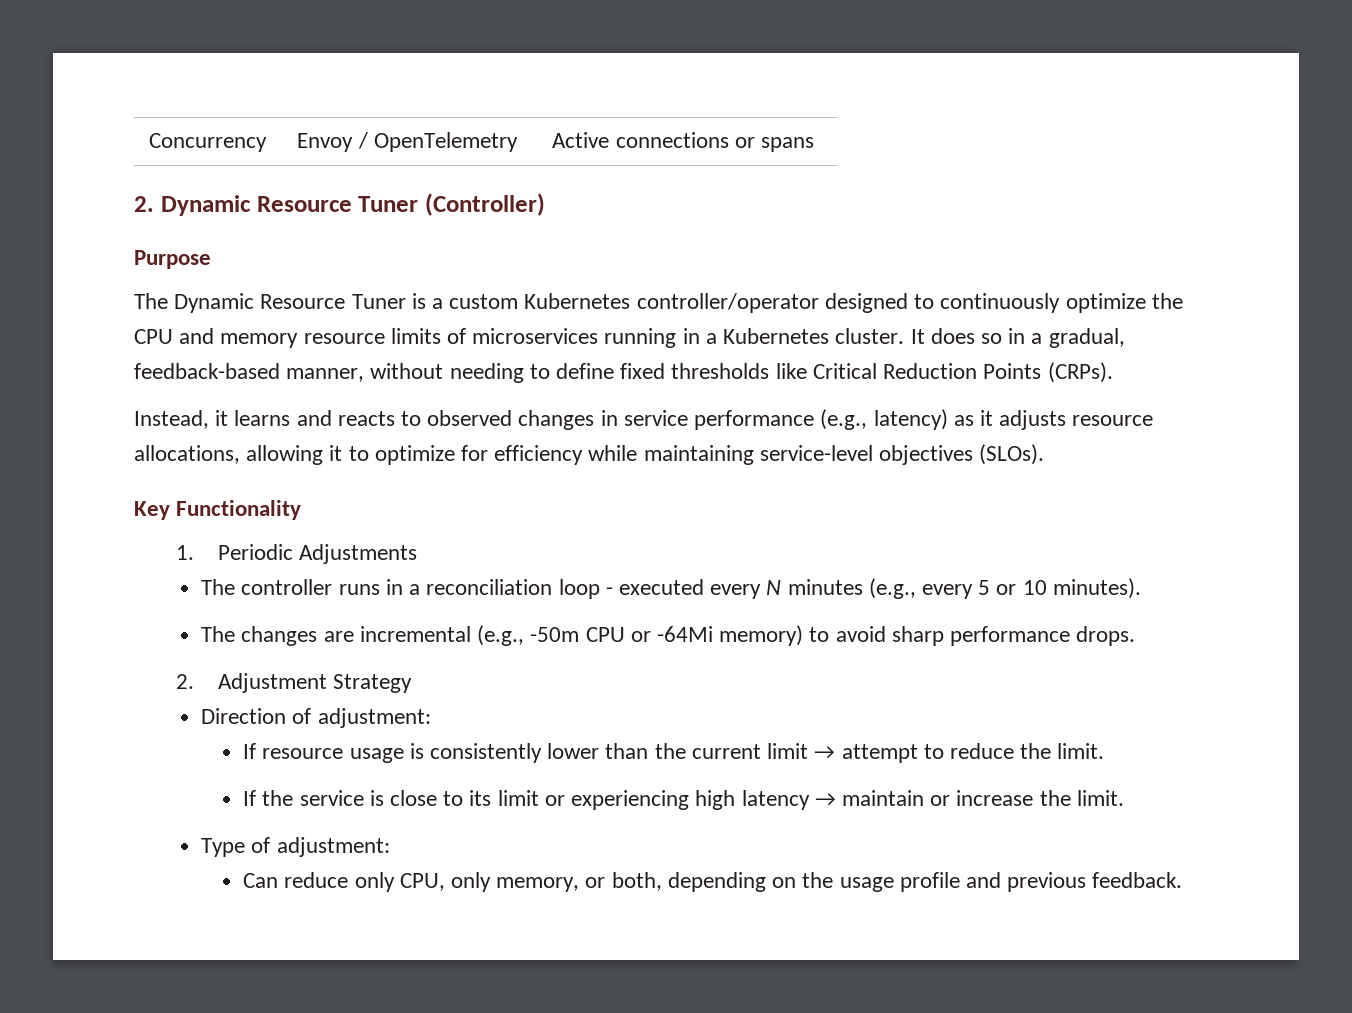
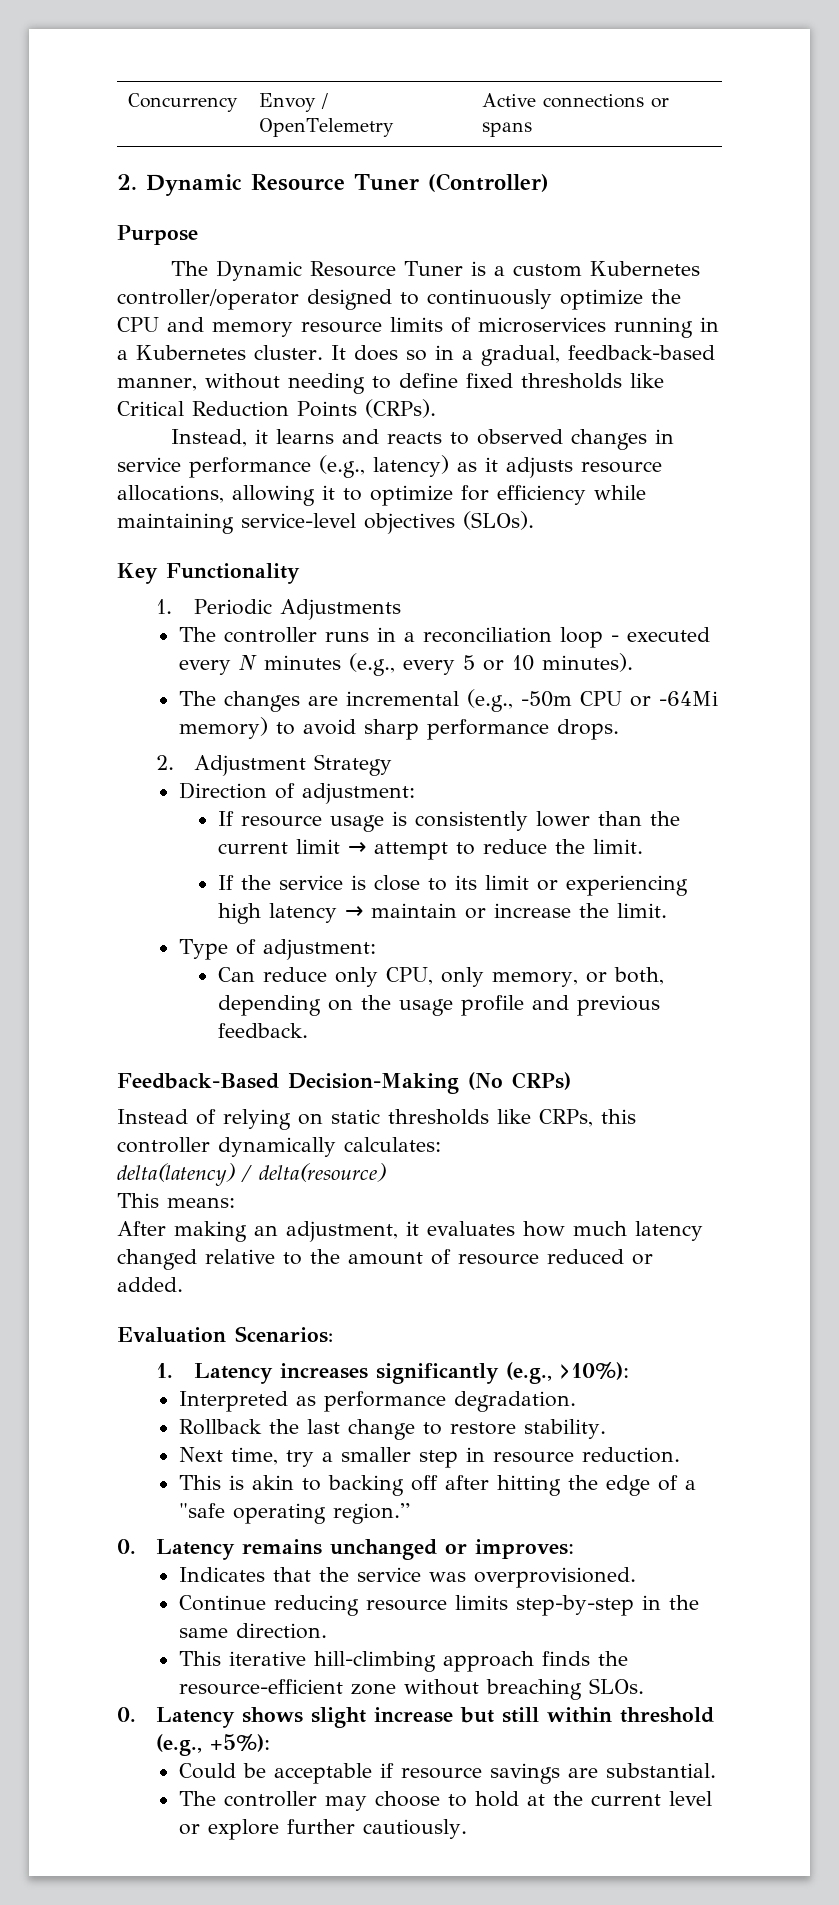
(1183, 880) none -> [117,1072,571,1094] [117,1109,636,1130] [117,1137,441,1157] [117,1163,386,1186] [117,1193,235,1208] [117,1221,703,1242] [117,1249,653,1270] [117,1277,183,1292] [117,1326,333,1343] [155,1362,630,1384] [179,1391,577,1412] [179,1419,607,1440] [179,1447,681,1468] [179,1475,697,1496] [179,1503,411,1524] [117,1539,574,1560] [179,1567,637,1588] [179,1595,700,1616] [179,1623,328,1639] [179,1651,629,1672] [179,1678,645,1700] [117,1707,714,1728] [155,1734,270,1756] [179,1763,717,1784] [179,1791,713,1811] [179,1819,468,1840] // Feedback-Based Decision-Making (No CRPs) // Instead of relying on static thresholds like CRPs, this controller dynamically calculates: // delta(latency) / delta(resource) // This means: // After making an adjustment, it evaluates how much latency changed relative to the amount of resource reduced or added. // Evaluation Scenarios: // 1. Latency increases significantly (e.g., >10%): // Interpreted as performance degradation. // Rollback the last change to restore stability. // Next time, try a smaller step in resource reduction. // This is akin to backing off after hitting the edge of a "safe operating region.” // 0. Latency remains unchanged or improves: // Indicates that the service was overprovisioned. // Continue reducing resource limits step-by-step in the same direction. // This iterative hill-climbing approach finds the resource-efficient zone without breaching SLOs. // 0. Latency shows slight increase but still within threshold (e.g., +5%): // Could be acceptable if resource savings are substantial. // The controller may choose to hold at the current level or explore further cautiously.

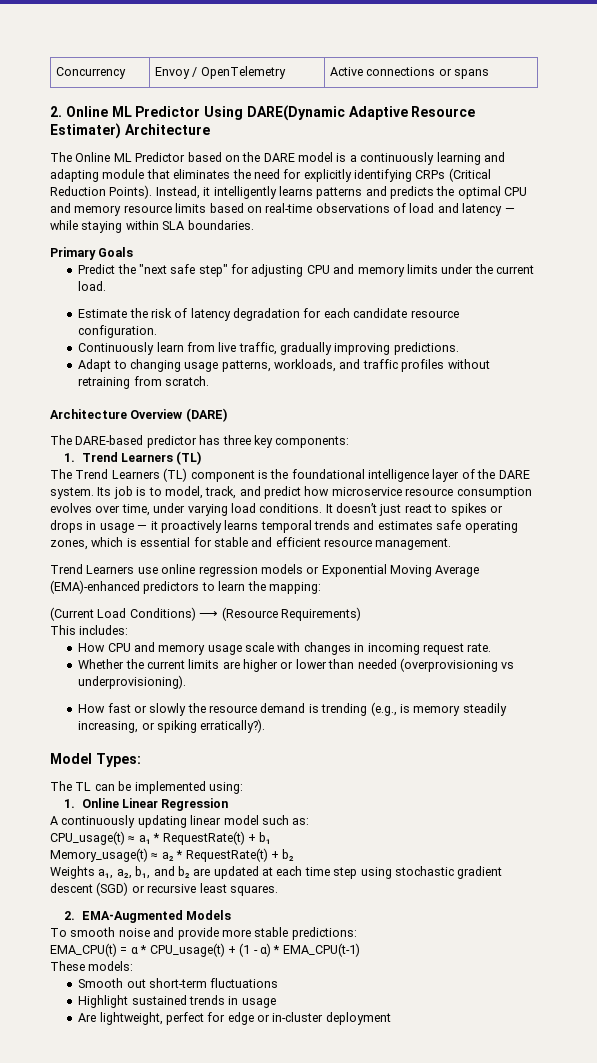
[146,173,549,196] [117,225,198,245] [170,260,700,281] [117,289,681,310] Dynamic Resource Tuner (Controller) // Purpose // The Dynamic Resource Tuner is a custom Kubernetes controller/operator designed to continuously optimize the -> [65,105,476,121] [50,123,210,139] [50,152,505,165] [50,168,491,182] [50,185,501,199] Online ML Predictor Using DARE(Dynamic Adaptive Resource Estimater) Architecture // The Online ML Predictor based on the DARE model is a continuously learning and adapting module that eliminates the need for explicitly identifying CRPs (Critical Reduction Points). Instead, it intelligently learns patterns and predicts the optimal
[451,317,719,338] [117,345,715,366] [117,373,664,394] [117,399,436,418] [170,429,674,450] [117,455,662,478] [117,485,646,506] [117,511,534,534] [117,563,300,584] [155,599,402,620] [179,627,711,648] [179,653,634,676] [179,689,719,712] [179,717,620,740] [155,754,393,776] [179,782,416,804] [217,811,680,832] [217,839,643,860] [217,875,688,896] [217,903,667,924] [179,939,377,960] [217,967,664,987] [217,995,660,1016] [217,1023,308,1038] [117,1072,571,1094] [117,1109,636,1130] [117,1137,441,1157] [117,1163,386,1186] [117,1193,235,1208] [117,1221,703,1242] [117,1249,653,1270] [117,1277,183,1292] [117,1326,333,1343] [155,1362,630,1384] [179,1391,577,1412] [179,1419,607,1440] [179,1447,681,1468] [179,1475,697,1496] [179,1503,411,1524] [117,1539,574,1560] [179,1567,637,1588] [179,1595,700,1616] [179,1623,328,1639] [179,1651,629,1672] [179,1678,645,1700] [117,1707,714,1728] [155,1734,270,1756] [179,1763,717,1784] [179,1791,713,1811] [179,1819,468,1840] of microservices running in a Kubernetes cluster. It does so in a gradual, feedback-based manner, without needing to define fixed thresholds like Critical Reduction Points (CRPs). // Instead, it learns and reacts to observed changes in service performance (e.g., latency) as it adjusts resource allocations, allowing it to optimize for efficiency while maintaining service-level objectives (SLOs). // Key Functionality // 1. Periodic Adjustments // The controller runs in a reconciliation loop - executed every N minutes (e.g., every 5 or 10 minutes). // The changes are incremental (e.g., -50m CPU or -64Mi memory) to avoid sharp performance drops. // 2. Adjustment Strategy // Direction of adjustment: // If resource usage is consistently lower than the current limit → attempt to reduce the limit. // If the service is close to its limit or experiencing high latency → maintain or increase the limit. // Type of adjustment: // Can reduce only CPU, only memory, or both, depending on the usage profile and previous feedback. // Feedback-Based Decision-Making (No CRPs) // Instead of relying on static thresholds like CRPs, this controller dynamically calculates: // delta(latency) / delta(resource) // This means: // After making an adjustment, it evaluates how much latency changed relative to the amount of resource reduced or added. // Evaluation Scenarios: // 1. Latency increases significantly (e.g., >10%): // Interpreted as performance degradation. // Rollback the last change to restore stability. // Next time, try a smaller step in resource reduction. // This is akin to backing off after hitting the edge of a "safe operating region.” // 0. Latency remains unchanged or improves: // Indicates that the service was overprovisioned. // Continue reducing resource limits step-by-step in the same direction. // This iterative hill-climbing approach finds the resource-efficient zone without breaching SLOs. // 0. Latency shows slight increase but still within threshold (e.g., +5%): // Could be acceptable if resource savings are substantial. // The controller may choose to hold at the current level or explore further cautiously. -> [209,203,515,216] [50,220,254,233] [50,247,134,260] [78,264,535,277] [78,281,107,291] [78,308,459,321] [78,325,158,338] [78,342,459,355] [78,359,490,372] [78,376,209,389] [50,408,227,422] [50,435,350,448] [64,451,202,465] [50,468,530,482] [50,486,532,499] [50,503,503,516] [50,520,518,533] [50,537,452,550] [50,564,480,577] [50,580,321,594] [50,607,361,621] [50,625,129,635] [78,642,492,655] [78,658,515,672] [78,675,187,689] [78,702,507,716] [78,719,266,733] [50,753,141,767] [50,781,243,794] [64,798,229,811] [50,815,310,828] [50,831,272,845] [50,848,295,862] [50,866,503,879] [50,882,278,896] [64,910,232,923] [50,927,357,940] [50,943,360,957] [50,961,134,971] [78,978,279,988] [78,995,276,1008] [78,1012,391,1025] based on real-time observations of load and latency — while staying within SLA boundaries. // Primary Goals // Predict the "next safe step" for adjusting CPU and memory limits under the current load. // Estimate the risk of latency degradation for each candidate resource configuration. // Continuously learn from live traffic, gradually improving predictions. // Adapt to changing usage patterns, workloads, and traffic profiles without retraining from scratch. // Architecture Overview (DARE) // The DARE-based predictor has three key components: // 1. Trend Learners (TL) // The Trend Learners (TL) component is the foundational intelligence layer of the DARE system. Its job is to model, track, and predict how microservice resource consumption evolves over time, under varying load conditions. It doesn’t just react to spikes or drops in usage — it proactively learns temporal trends and estimates safe operating zones, which is essential for stable and efficient resource management. // Trend Learners use online regression models or Exponential Moving Average (EMA)-enhanced predictors to learn the mapping: // (Current Load Conditions) ⟶ (Resource Requirements) // This includes: // How CPU and memory usage scale with changes in incoming request rate. // Whether the current limits are higher or lower than needed (overprovisioning vs underprovisioning). // How fast or slowly the resource demand is trending (e.g., is memory steadily increasing, or spiking erratically?). // Model Types: // The TL can be implemented using: // 1. Online Linear Regression // A continuously updating linear model such as: // CPU_usage(t) ≈ a₁ * RequestRate(t) + b₁ // Memory_usage(t) ≈ a₂ * RequestRate(t) + b₂ // Weights a₁, a₂, b₁, and b₂ are updated at each time step using stochastic gradient descent (SGD) or recursive least squares. // 2. EMA-Augmented Models // To smooth noise and provide more stable predictions: // EMA_CPU(t) = α * CPU_usage(t) + (1 - α) * EMA_CPU(t-1) // These models: // Smooth out short-term fluctuations // Highlight sustained trends in usage // Are lightweight, perfect for edge or in-cluster deployment

